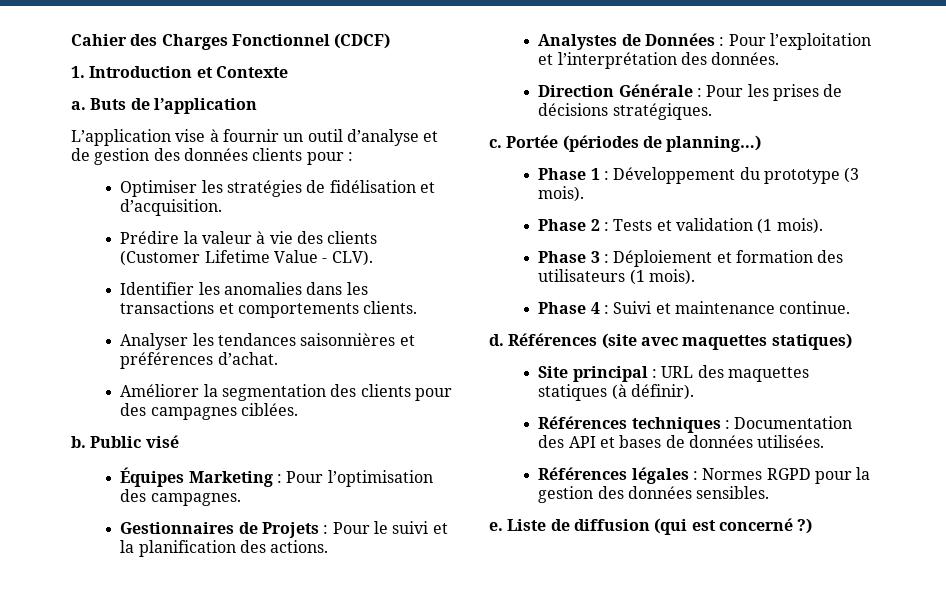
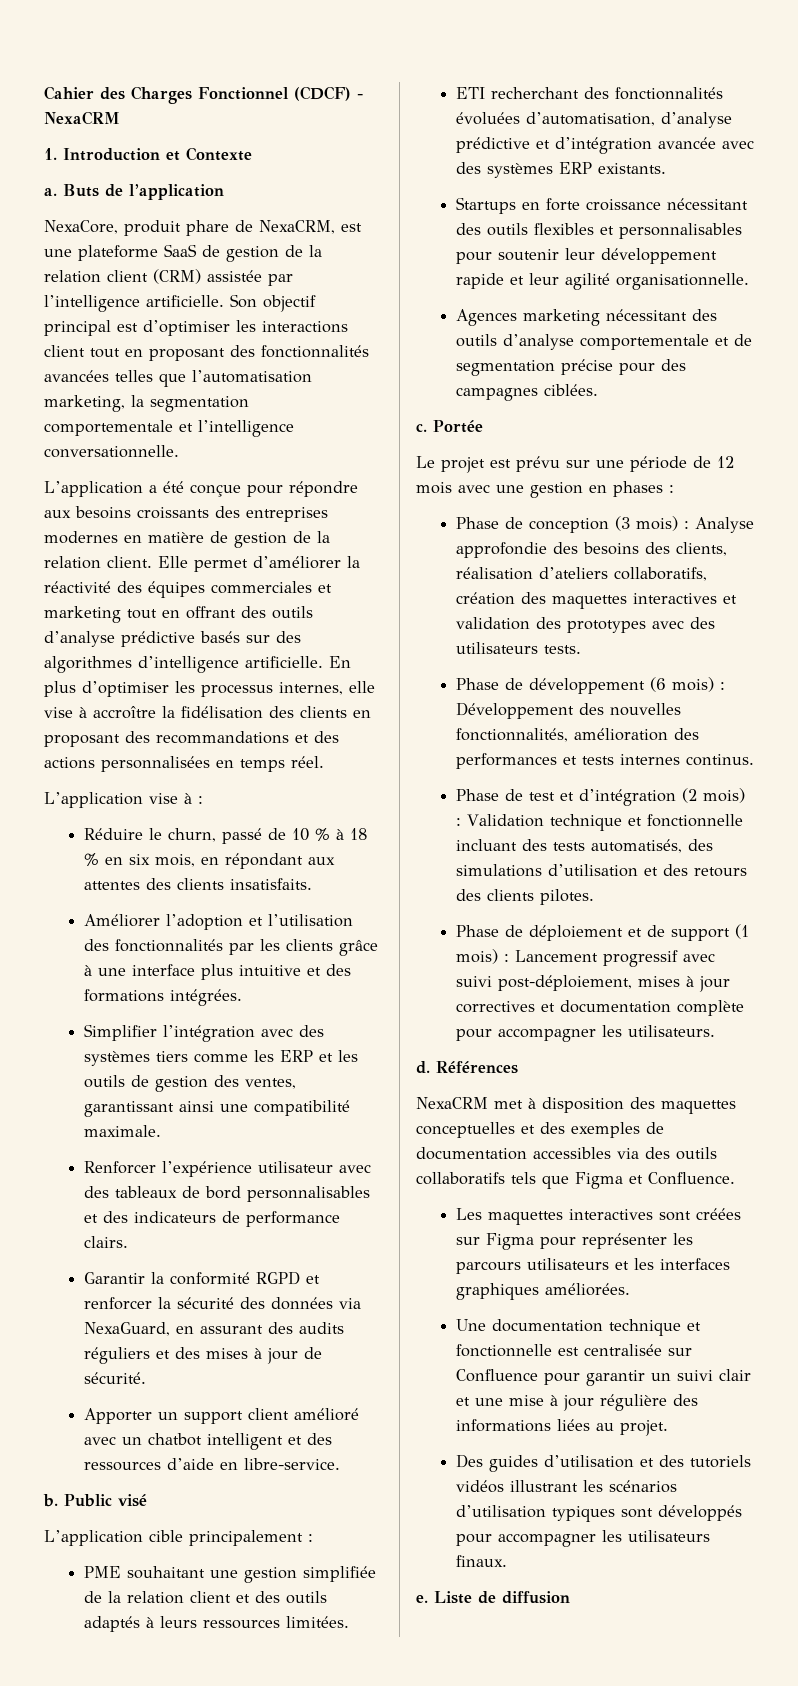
(391, 41) none -> [357,94,363,99] [44,111,120,125] - NexaCRM
[71,129,439,146] [71,148,353,165] [120,180,435,197] [120,199,223,216] [120,231,378,244] [120,250,373,266] [120,282,368,295] [120,301,418,318] [120,333,415,350] [120,352,278,369] [120,384,452,401] [120,403,298,420] [71,435,179,448] [120,467,433,487] [120,489,241,506] [120,521,448,538] [120,540,329,557] [538,33,871,50] [538,52,780,69] [538,84,843,101] [538,103,712,120] [489,135,762,152] [538,167,860,184] [538,186,585,202] [538,218,823,234] [538,250,844,267] [538,269,695,285] [538,301,851,314] [489,333,852,350] [538,365,809,382] [538,384,694,401] [538,416,853,433] [538,435,825,448] [538,467,871,484] [538,486,770,503] L’application vise à fournir un outil d’analyse et de gestion des données clients pour : // Optimiser les stratégies de fidélisation et d’acquisition. // Prédire la valeur à vie des clients (Customer Lifetime Value - CLV). // Identifier les anomalies dans les transactions et comportements clients. // Analyser les tendances saisonnières et préférences d’achat. // Améliorer la segmentation des clients pour des campagnes ciblées. // b. Public visé // Équipes Marketing : Pour l’optimisation des campagnes. // Gestionnaires de Projets : Pour le suivi et la planification des actions. // Analystes de Données : Pour l’exploitation et l’interprétation des données. // Direction Générale : Pour les prises de décisions stratégiques. // c. Portée (périodes de planning…) // Phase 1 : Développement du prototype (3 mois). // Phase 2 : Tests et validation (1 mois). // Phase 3 : Déploiement et formation des utilisateurs (1 mois). // Phase 4 : Suivi et maintenance continue. // d. Références (site avec maquettes statiques) // Site principal : URL des maquettes statiques (à définir). // Références techniques : Documentation des API et bases de données utilisées. // Références légales : Normes RGPD pour la gestion des données sensibles. -> [44,220,362,236] [44,244,322,262] [44,269,293,286] [44,294,316,312] [44,320,348,336] [44,345,369,361] [44,370,312,387] [44,395,249,412] [44,420,294,437] [44,445,179,458] [44,481,358,497] [44,506,328,522] [44,531,330,548] [44,556,360,572] [44,581,332,598] [44,606,313,623] [44,631,301,647] [44,656,351,673] [44,681,375,697] [44,706,371,719] [44,731,339,747] [44,756,324,772] [44,792,203,808] [83,828,367,844] [83,853,335,869] [83,878,312,890] [83,914,353,930] [83,939,378,956] [83,964,351,980] [83,989,242,1006] [83,1024,324,1042] [83,1050,358,1066] [83,1075,296,1092] [83,1100,350,1117] [83,1125,161,1137] [83,1161,371,1177] [83,1186,370,1202] [83,1211,340,1227] [83,1236,128,1248] [83,1271,320,1285] [83,1297,361,1310] [83,1322,344,1336] [83,1347,322,1364] [83,1372,146,1384] [83,1408,359,1424] [83,1433,332,1450] [83,1458,340,1471] [43,1494,147,1507] [44,1530,313,1546] [83,1566,376,1583] [83,1591,327,1604] [83,1616,349,1632] [455,87,723,100] [455,112,732,128] [455,137,754,154] [455,162,666,178] [455,197,748,214] [455,223,742,239] [455,248,717,264] [455,273,749,290] [455,309,717,326] [455,334,752,350] [455,359,686,376] [455,384,598,401] [416,420,483,433] [416,456,734,473] [416,481,674,498] [455,516,754,533] [455,542,727,558] [455,567,707,581] [455,592,737,609] [455,617,715,633] [455,642,581,654] [455,677,725,694] [455,702,681,719] [455,728,699,742] [455,753,754,769] [455,788,745,806] [455,814,743,831] [455,839,713,853] [455,864,747,877] [455,889,594,905] [455,924,749,941] [455,949,715,967] [455,975,730,992] [455,1000,744,1016] [455,1025,715,1042] [416,1061,518,1074] [416,1097,736,1114] [416,1122,664,1138] [416,1147,717,1160] [416,1172,735,1189] [455,1208,741,1225] [455,1233,693,1250] [455,1258,730,1274] [455,1283,630,1300] [455,1319,701,1336] [455,1344,692,1357] [455,1369,751,1386] [455,1394,698,1411] [455,1419,668,1436] [455,1454,751,1472] [455,1480,677,1493] [455,1505,742,1522] [455,1530,710,1547] [455,1555,507,1567] NexaCore, produit phare de NexaCRM, est une plateforme SaaS de gestion de la relation client (CRM) assistée par l’intelligence artificielle. Son objectif principal est d’optimiser les interactions client tout en proposant des fonctionnalités avancées telles que l’automatisation marketing, la segmentation comportementale et l’intelligence conversationnelle. // L’application a été conçue pour répondre aux besoins croissants des entreprises modernes en matière de gestion de la relation client. Elle permet d’améliorer la réactivité des équipes commerciales et marketing tout en offrant des outils d’analyse prédictive basés sur des algorithmes d’intelligence artificielle. En plus d’optimiser les processus internes, elle vise à accroître la fidélisation des clients en proposant des recommandations et des actions personnalisées en temps réel. // L’application vise à : // Réduire le churn, passé de 10 % à 18 % en six mois, en répondant aux attentes des clients insatisfaits. // Améliorer l’adoption et l’utilisation des fonctionnalités par les clients grâce à une interface plus intuitive et des formations intégrées. // Simplifier l’intégration avec des systèmes tiers comme les ERP et les outils de gestion des ventes, garantissant ainsi une compatibilité maximale. // Renforcer l’expérience utilisateur avec des tableaux de bord personnalisables et des indicateurs de performance clairs. // Garantir la conformité RGPD et renforcer la sécurité des données via NexaGuard, en assurant des audits réguliers et des mises à jour de sécurité. // Apporter un support client amélioré avec un chatbot intelligent et des ressources d’aide en libre-service. // b. Public visé // L’application cible principalement : // PME souhaitant une gestion simplifiée de la relation client et des outils adaptés à leurs ressources limitées. // ETI recherchant des fonctionnalités évoluées d’automatisation, d’analyse prédictive et d’intégration avancée avec des systèmes ERP existants. // Startups en forte croissance nécessitant des outils flexibles et personnalisables pour soutenir leur développement rapide et leur agilité organisationnelle. // Agences marketing nécessitant des outils d’analyse comportementale et de segmentation précise pour des campagnes ciblées. // c. Portée // Le projet est prévu sur une période de 12 mois avec une gestion en phases : // Phase de conception (3 mois) : Analyse approfondie des besoins des clients, réalisation d’ateliers collaboratifs, création des maquettes interactives et validation des prototypes avec des utilisateurs tests. // Phase de développement (6 mois) : Développement des nouvelles fonctionnalités, amélioration des performances et tests internes continus. // Phase de test et d’intégration (2 mois) : Validation technique et fonctionnelle incluant des tests automatisés, des simulations d’utilisation et des retours des clients pilotes. // Phase de déploiement et de support (1 mois) : Lancement progressif avec suivi post-déploiement, mises à jour correctives et documentation complète pour accompagner les utilisateurs. // d. Références // NexaCRM met à disposition des maquettes conceptuelles et des exemples de documentation accessibles via des outils collaboratifs tels que Figma et Confluence. // Les maquettes interactives sont créées sur Figma pour représenter les parcours utilisateurs et les interfaces graphiques améliorées. // Une documentation technique et fonctionnelle est centralisée sur Confluence pour garantir un suivi clair et une mise à jour régulière des informations liées au projet. // Des guides d’utilisation et des tutoriels vidéos illustrant les scénarios d’utilisation typiques sont développés pour accompagner les utilisateurs finaux.
[654,518,813,535] (qui est concerné ?) -> (570, 1597) none

